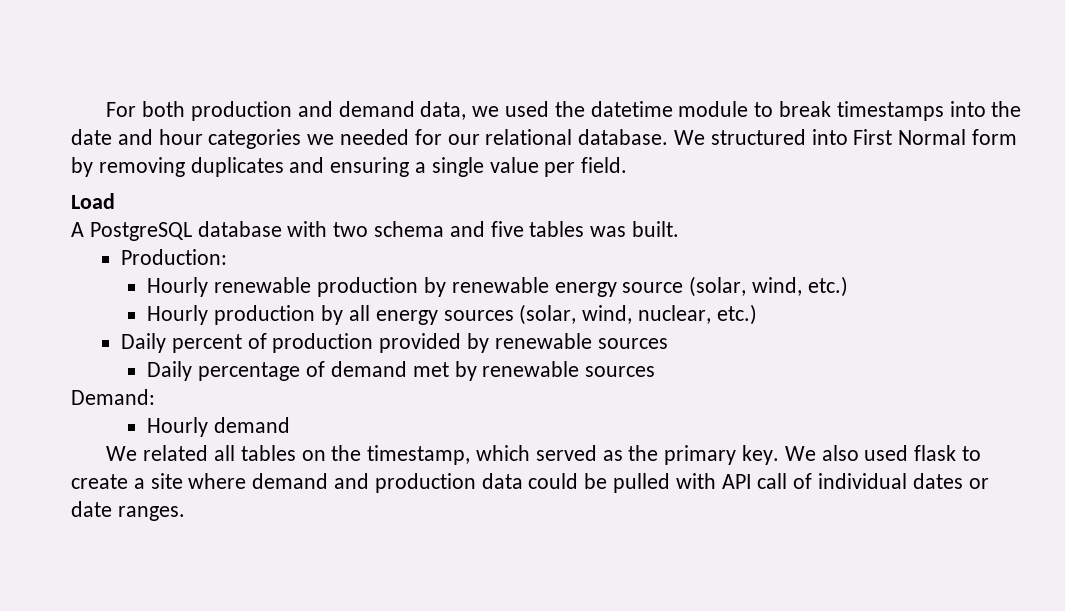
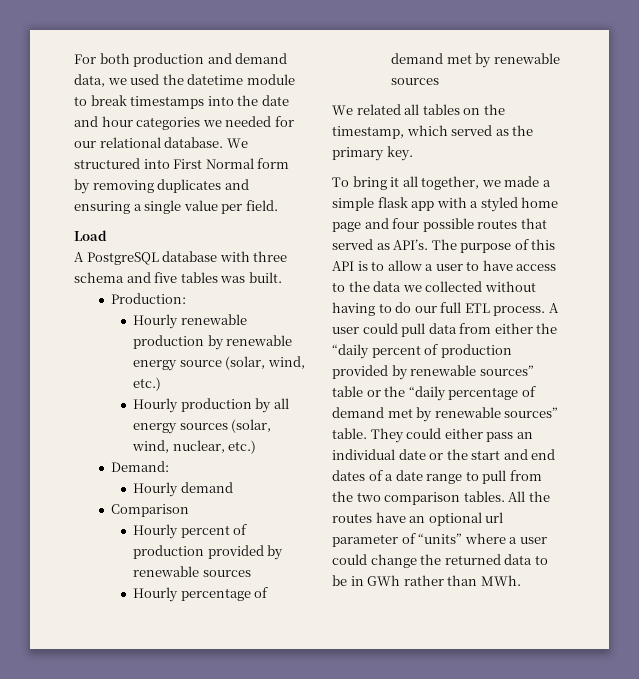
[333,222,369,237] two -> [253,251,288,262] three
[121,333,167,353] Daily -> [110,461,169,472] [133,482,233,497] [110,504,189,517] [133,524,179,539] Demand: // Hourly demand // Comparison // Hourly
[147,361,193,381] Daily -> [133,587,179,602] Hourly
[71,389,155,405] [147,417,291,437] // Demand: // Hourly demand -> (440, 81) none
[784,445,982,461] [71,473,989,493] [71,501,185,521] We also used flask to create a site where demand and production data could be pulled with API call of individual dates or date ranges. -> [332,176,551,190] [332,197,559,212] [332,218,547,232] [332,239,556,253] [332,260,557,271] [332,281,536,292] [332,302,559,316] [332,323,558,337] [332,344,512,359] [332,365,534,380] [332,386,536,401] [332,407,559,422] [332,428,533,443] [332,449,556,460] [332,470,542,484] [332,491,550,505] [332,512,504,526] [332,533,547,547] [332,554,548,568] [332,575,521,586] // To bring it all together, we made a simple flask app with a styled home page and four possible routes that served as API’s. The purpose of this API is to allow a user to have access to the data we collected without having to do our full ETL process. A user could pull data from either the “daily percent of production provided by renewable sources” table or the “daily percentage of demand met by renewable sources” table. They could either pass an individual date or the start and end dates of a date range to pull from the two comparison tables. All the routes have an optional url parameter of “units” where a user could change the returned data to be in GWh rather than MWh.

